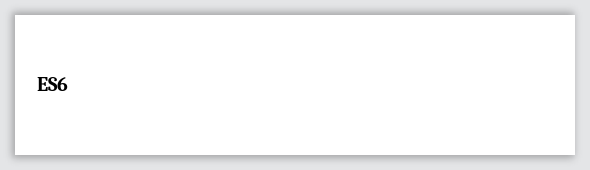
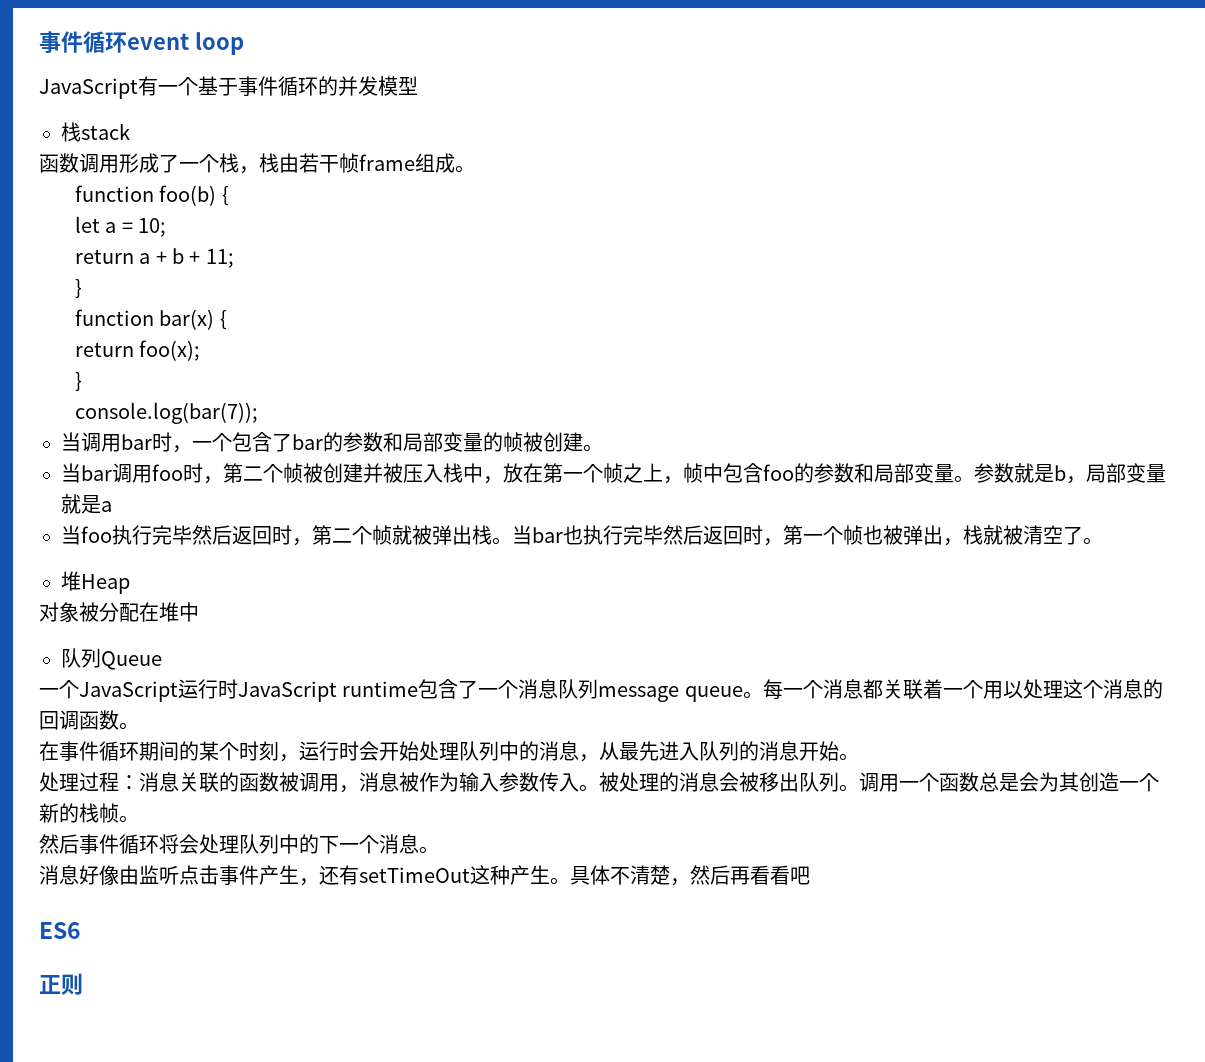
(37, 84) none -> [39,31,244,55] [39,76,418,99] [61,122,130,142] [39,153,475,174] [74,185,229,206] [74,216,167,237] [74,248,234,268] [74,279,82,299] [74,309,227,330] [74,340,201,361] [74,372,82,392] [74,402,258,424] [61,432,603,453] [61,463,1166,484] [61,494,112,514] [61,525,1103,546] [61,571,130,594] [39,602,199,622] [61,648,162,670] [39,679,1163,702] [39,710,139,730] [39,741,859,762] [39,772,1159,793] [39,803,139,823] [39,834,439,854] [39,865,810,886] 事件循环event loop // JavaScript有一个基于事件循环的并发模型 // 栈stack // 函数调用形成了一个栈，栈由若干帧frame组成。 // function foo(b) { // let a = 10; // return a + b + 11; // } // function bar(x) { // return foo(x); // } // console.log(bar(7)); // 当调用bar时，一个包含了bar的参数和局部变量的帧被创建。 // 当bar调用foo时，第二个帧被创建并被压入栈中，放在第一个帧之上，帧中包含foo的参数和局部变量。参数就是b，局部变量就是a // 当foo执行完毕然后返回时，第二个帧就被弹出栈。当bar也执行完毕然后返回时，第一个帧也被弹出，栈就被清空了。 // 堆Heap // 对象被分配在堆中 // 队列Queue // 一个JavaScript运行时JavaScript runtime包含了一个消息队列message queue。每一个消息都关联着一个用以处理这个消息的回调函数。 // 在事件循环期间的某个时刻，运行时会开始处理队列中的消息，从最先进入队列的消息开始。 // 处理过程：消息关联的函数被调用，消息被作为输入参数传入。被处理的消息会被移出队列。调用一个函数总是会为其创造一个新的栈帧。 // 然后事件循环将会处理队列中的下一个消息。 // 消息好像由监听点击事件产生，还有setTimeOut这种产生。具体不清楚，然后再看看吧 //
(68, 84) none -> [39,973,83,995] // 正则

